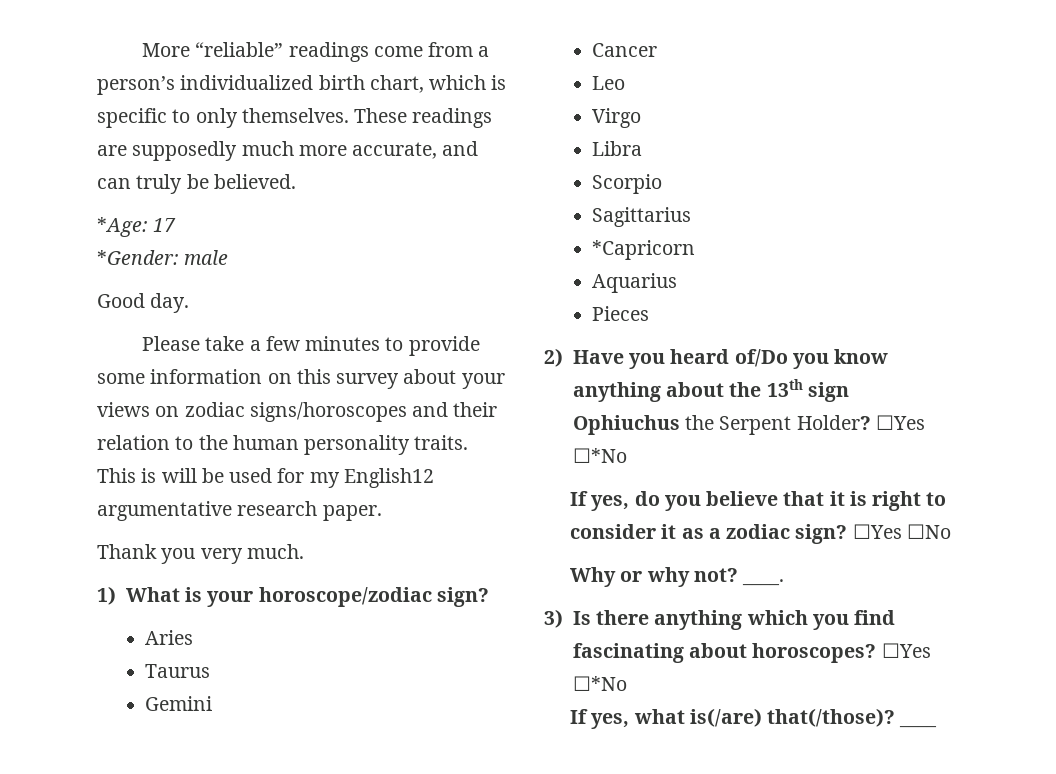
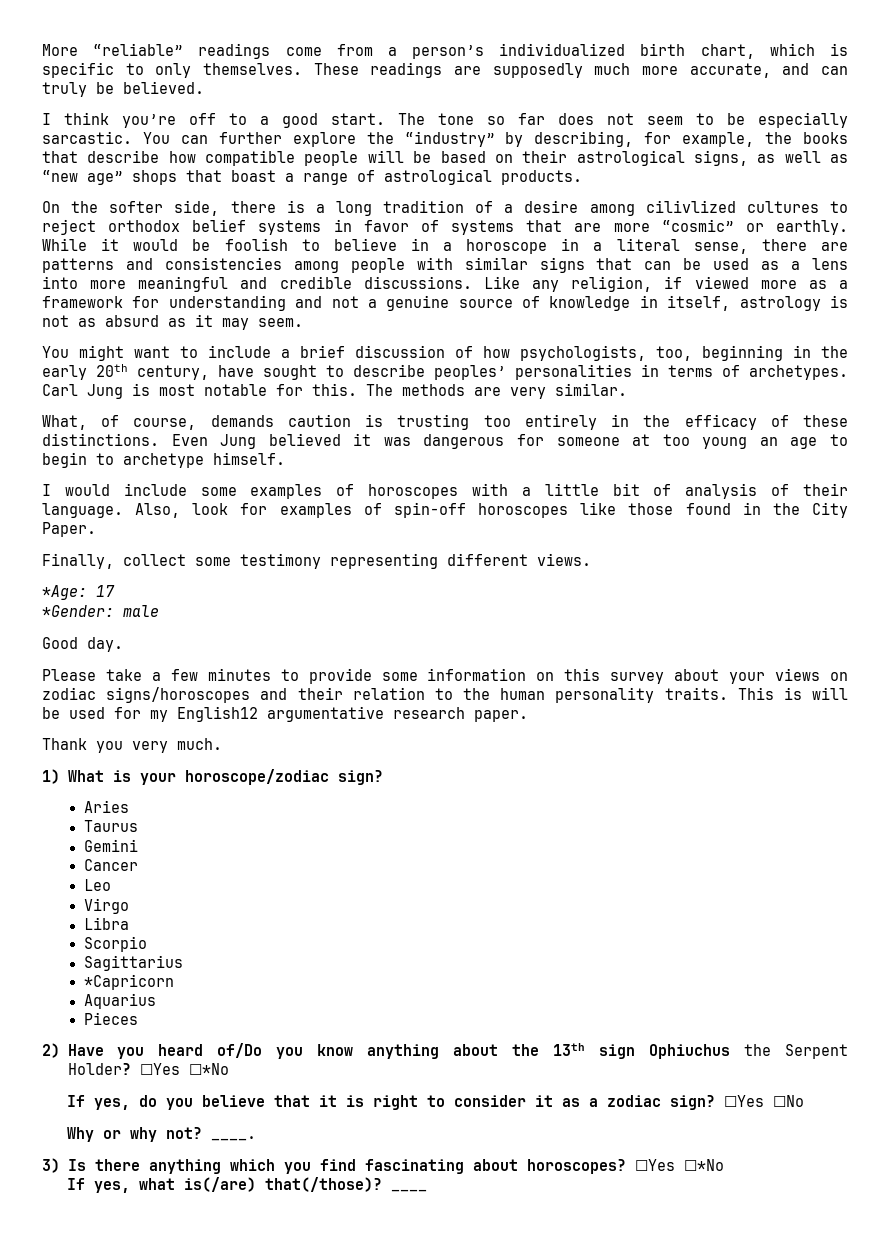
(296, 181) none -> [42,112,848,128] [42,131,848,147] [42,150,848,166] [42,169,582,185] [42,200,848,216] [42,219,848,235] [42,238,848,254] [42,257,849,273] [42,276,849,292] [42,295,848,311] [42,314,303,330] [42,345,848,361] [42,364,848,380] [42,383,627,399] [42,414,849,430] [42,433,848,449] [42,452,285,468] [42,483,848,499] [42,502,849,518] [42,522,96,537] [42,553,591,569] // I think you’re off to a good start. The tone so far does not seem to be especially sarcastic. You can further explore the “industry” by describing, for example, the books that describe how compatible people will be based on their astrological signs, as well as “new age” shops that boast a range of astrological products. // On the softer side, there is a long tradition of a desire among cilivlized cultures to reject orthodox belief systems in favor of systems that are more “cosmic” or earthly. While it would be foolish to believe in a horoscope in a literal sense, there are patterns and consistencies among people with similar signs that can be used as a lens into more meaningful and credible discussions. Like any religion, if viewed more as a framework for understanding and not a genuine source of knowledge in itself, astrology is not as absurd as it may seem. // You might want to include a brief discussion of how psychologists, too, beginning in the early 20th century, have sought to describe peoples’ personalities in terms of archetypes. Carl Jung is most notable for this. The methods are very similar. // What, of course, demands caution is trusting too entirely in the efficacy of these distinctions. Even Jung believed it was dangerous for someone at too young an age to begin to archetype himself. // I would include some examples of horoscopes with a little bit of analysis of their language. Also, look for examples of spin-off horoscopes like those found in the City Paper. // Finally, collect some testimony representing different views.

